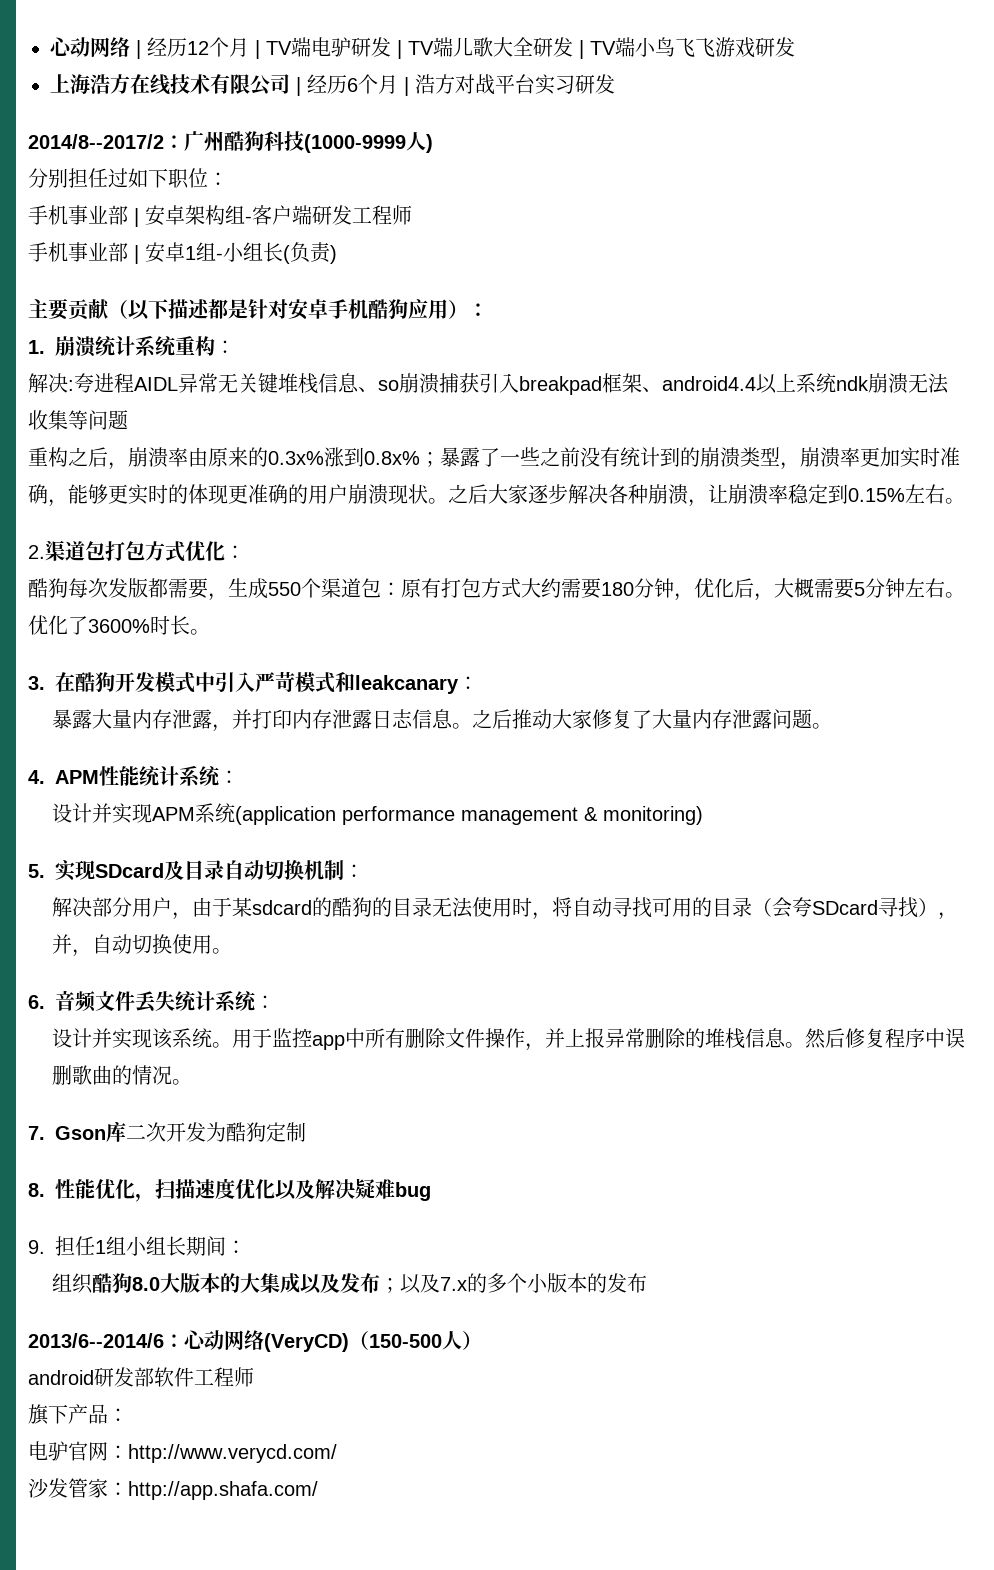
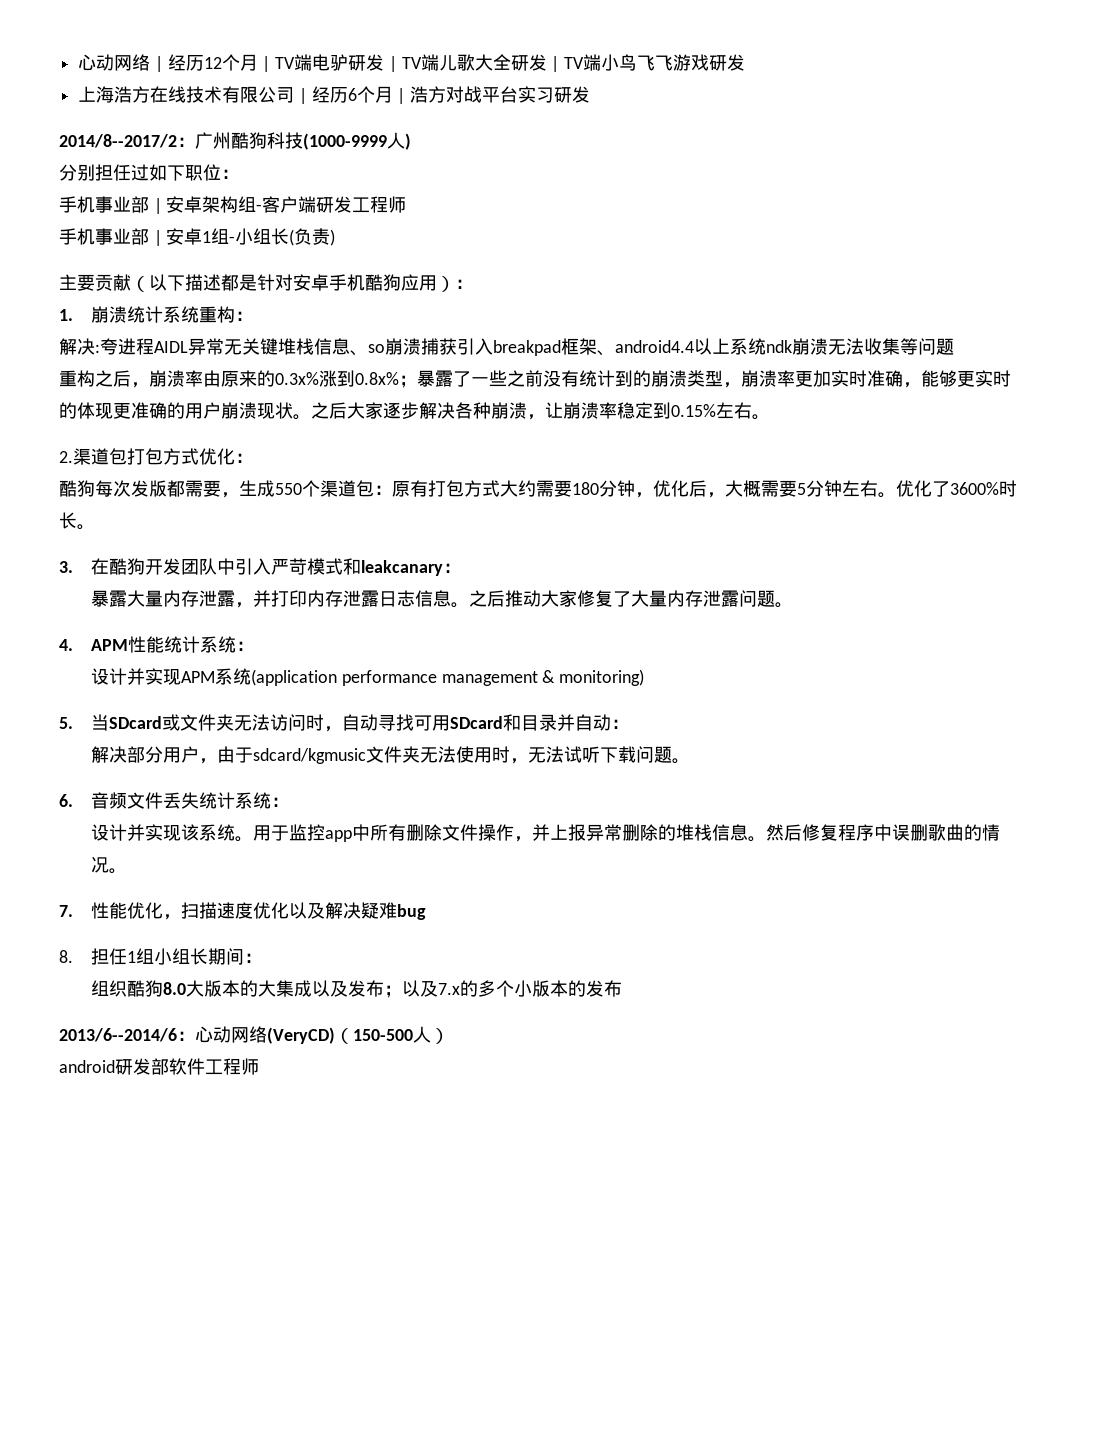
[155,672,195,693] 模式 -> [181,558,218,575] 团队
[55,859,344,881] 实现SDcard及目录自动切换机制 -> [91,714,612,732] 当SDcard或文件夹无法访问时，自动寻找可用SDcard和目录并自动
[231,897,958,920] [51,934,212,957] 某sdcard的酷狗的目录无法使用时，将自动寻找可用的目录（会夸SDcard寻找），并，自动切换使用 -> [253,746,673,764] sdcard/kgmusic文件夹无法使用时，无法试听下载问题
[55,1121,306,1142] [28,1183,45,1197] Gson库二次开发为酷狗定制 // 8. -> (73, 911) none
[28,1240,45,1254] 9. -> [59,950,73,963] 8.
[28,1404,128,1425] [28,1441,337,1463] [28,1478,318,1500] // 旗下产品： // 电驴官网：http://www.verycd.com/ // 沙发管家：http://app.shafa.com/ -> (259, 1066) none

